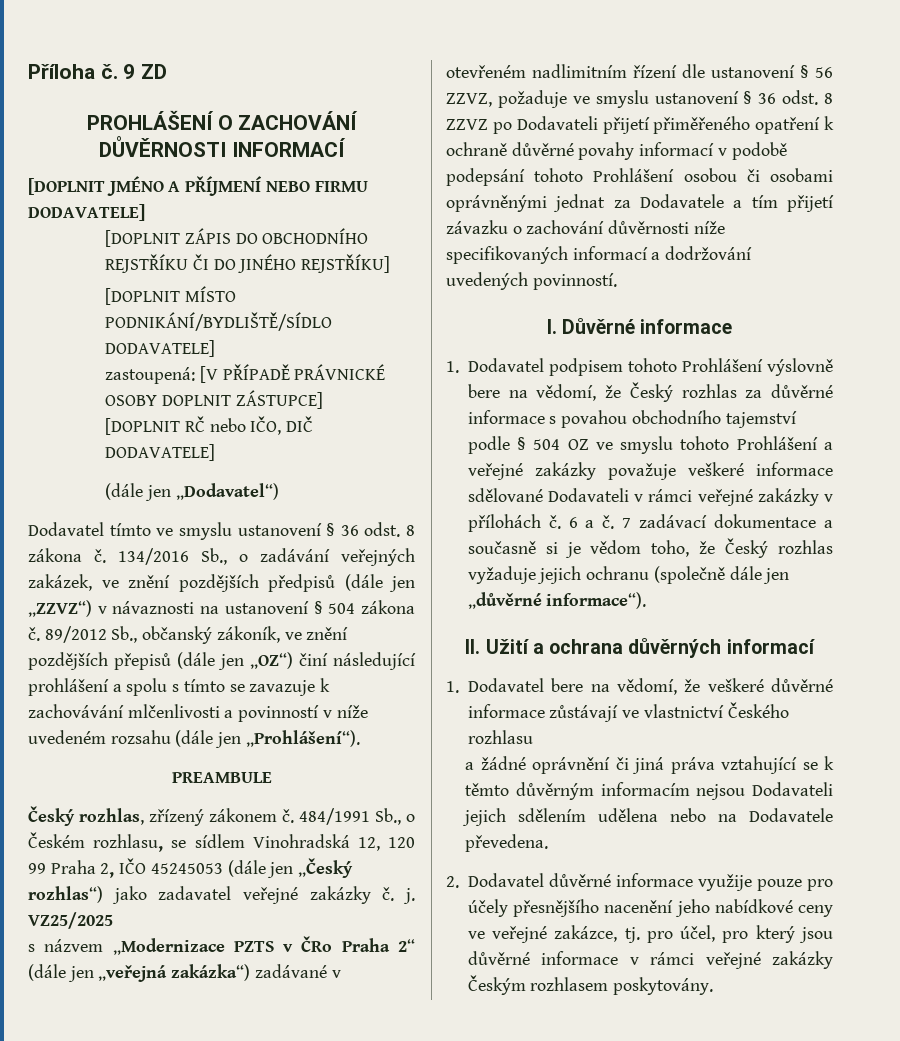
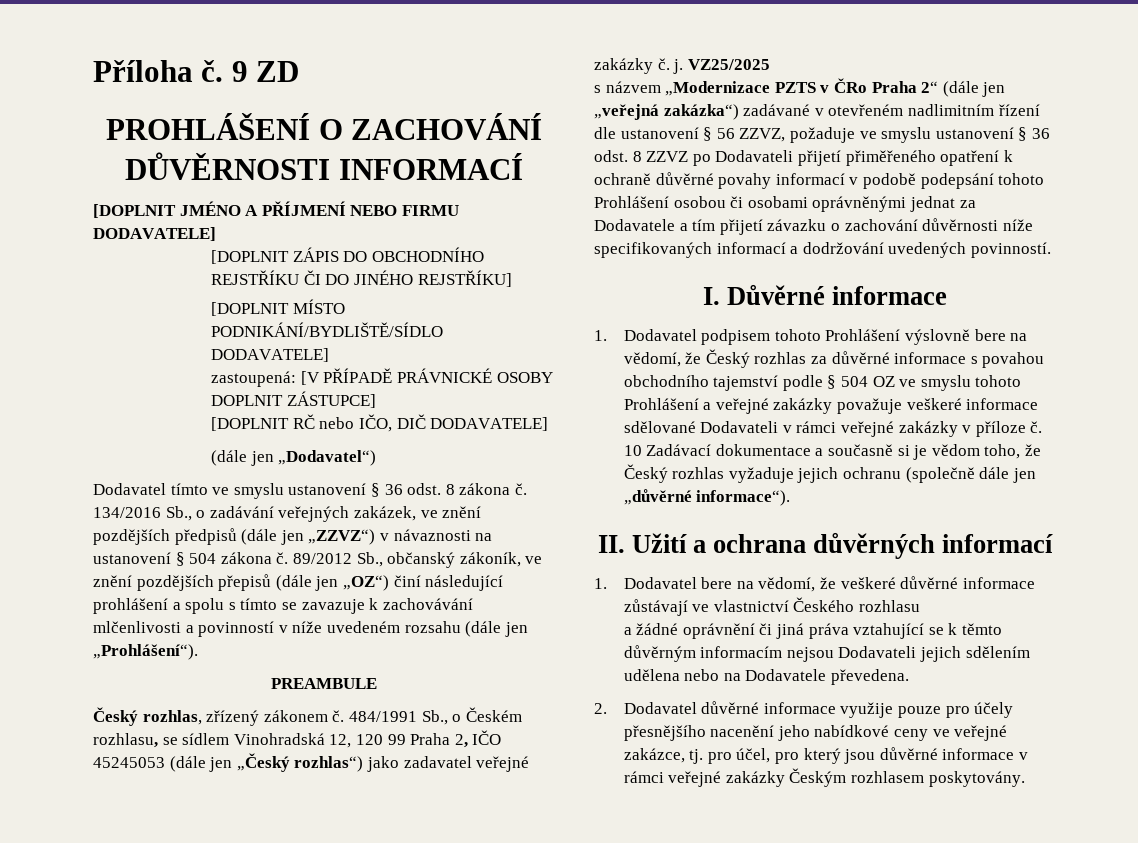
[467,514,708,532] přílohách č. 6 a č. 7 zadávací -> [975,421,1043,437] [623,444,712,456] příloze č. 10 Zadávací

